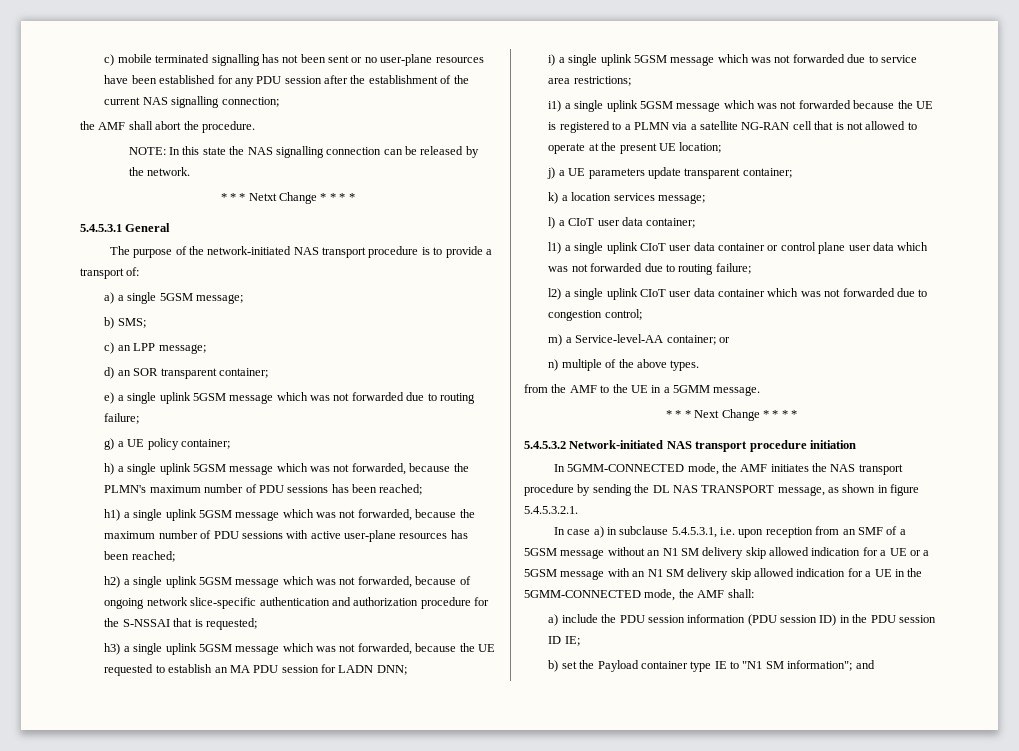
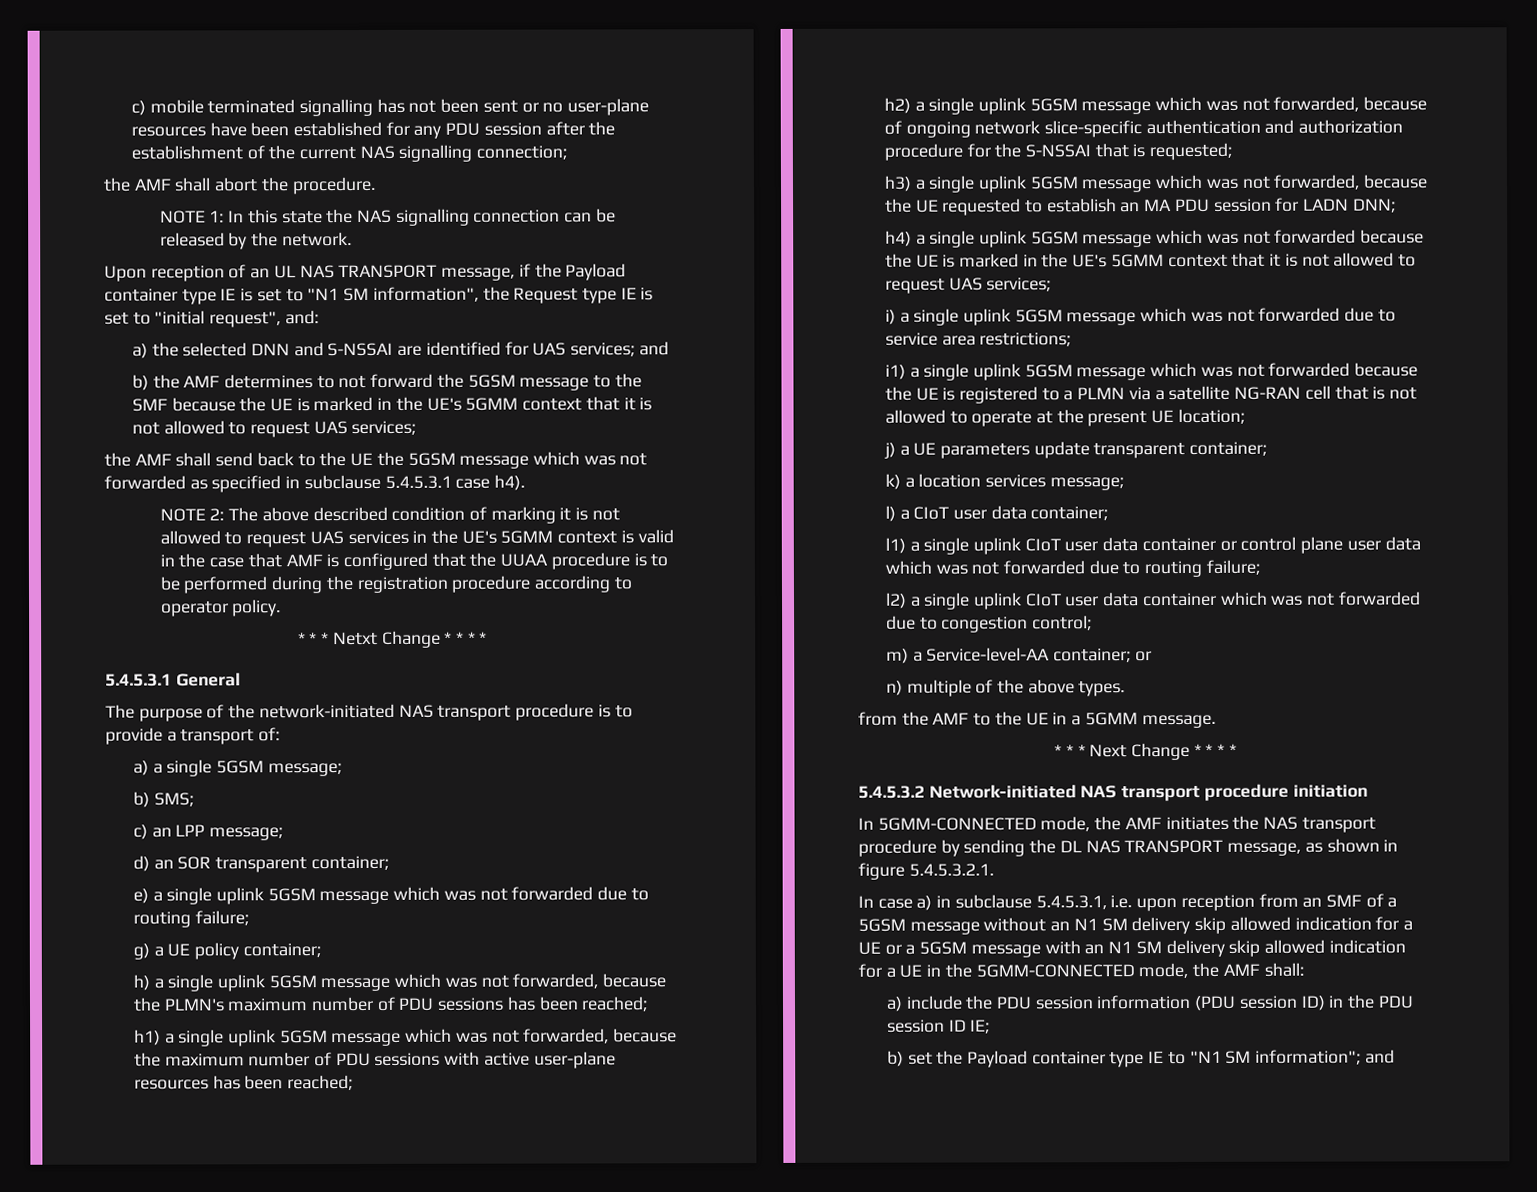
[128,147,166,155] NOTE: -> [159,210,225,224] NOTE 1:
(191, 171) none -> [104,263,627,282] [104,286,654,305] [104,310,319,328] [131,341,669,359] [131,373,642,391] [131,396,653,412] [131,420,417,438] [104,451,648,469] [104,474,526,493] [159,506,620,524] [159,529,674,548] [159,552,669,571] [159,575,632,594] [160,599,282,617] // Upon reception of an UL NAS TRANSPORT message, if the Payload container type IE is set to "N1 SM information", the Request type IE is set to "initial request", and: // a) the selected DNN and S-NSSAI are identified for UAS services; and // b) the AMF determines to not forward the 5GSM message to the SMF because the UE is marked in the UE's 5GMM context that it is not allowed to request UAS services; // the AMF shall send back to the UE the 5GSM message which was not forwarded as specified in subclause 5.4.5.3.1 case h4). // NOTE 2: The above described condition of marking it is not allowed to request UAS services in the UE's 5GMM context is valid in the case that AMF is configured that the UUAA procedure is to be performed during the registration procedure according to operator policy.
(407, 670) none -> [884,229,1425,248] [884,252,1416,268] [884,277,1052,294] // h4) a single uplink 5GSM message which was not forwarded because the UE is marked in the UE's 5GMM context that it is not allowed to request UAS services;

